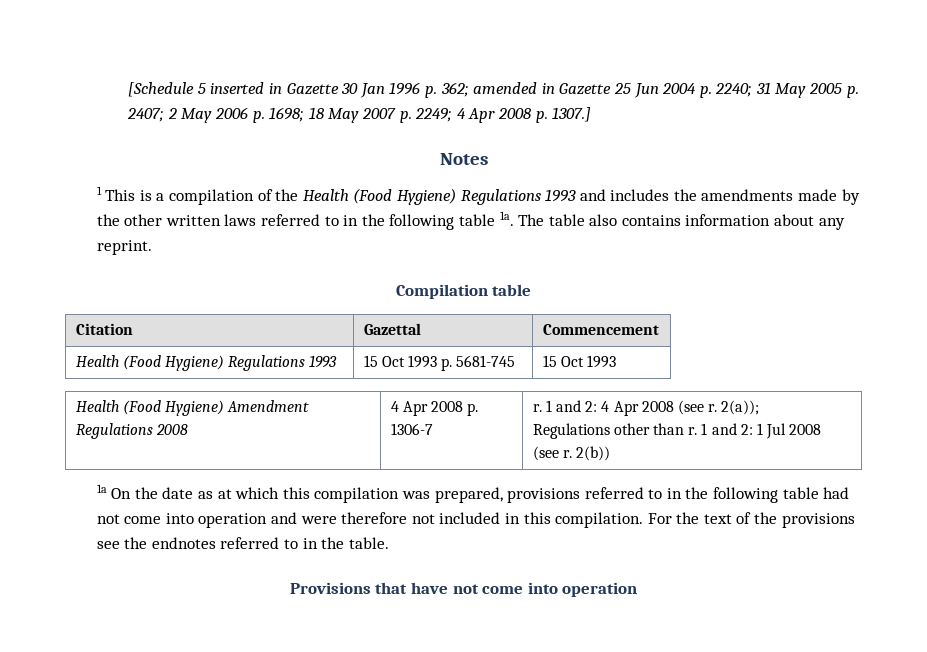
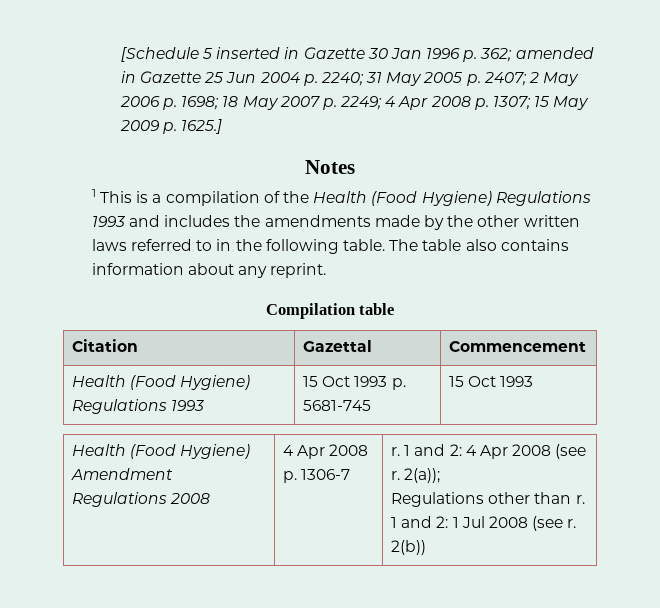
[552,107,592,122] 1307.] -> [492,96,590,110] [119,119,223,134] 1307; 15 May 2009 p. 1625.]
[458,211,514,226] table 1a. -> [342,239,385,251] table.
[96,484,850,503] [96,512,855,528] [96,537,389,549] [289,582,638,597] // 1a On the date as at which this compilation was prepared, provisions referred to in the following table had not come into operation and were therefore not included in this compilation. For the text of the provisions see the endnotes referred to in the table. // Provisions that have not come into operation -> (426, 547) none

